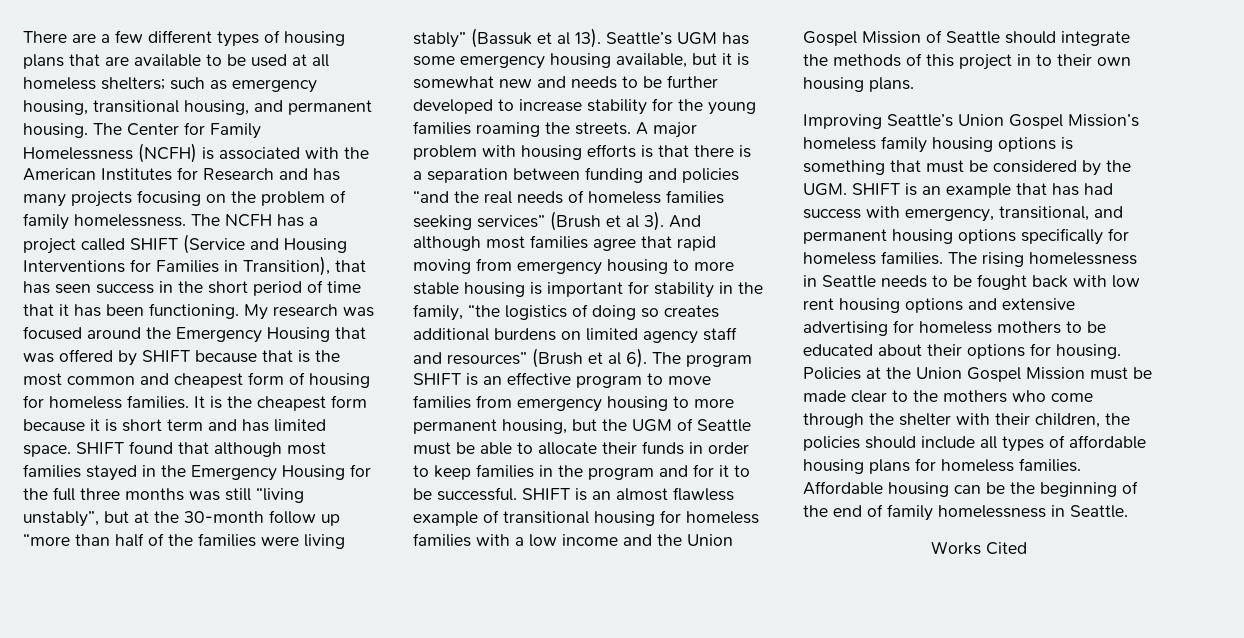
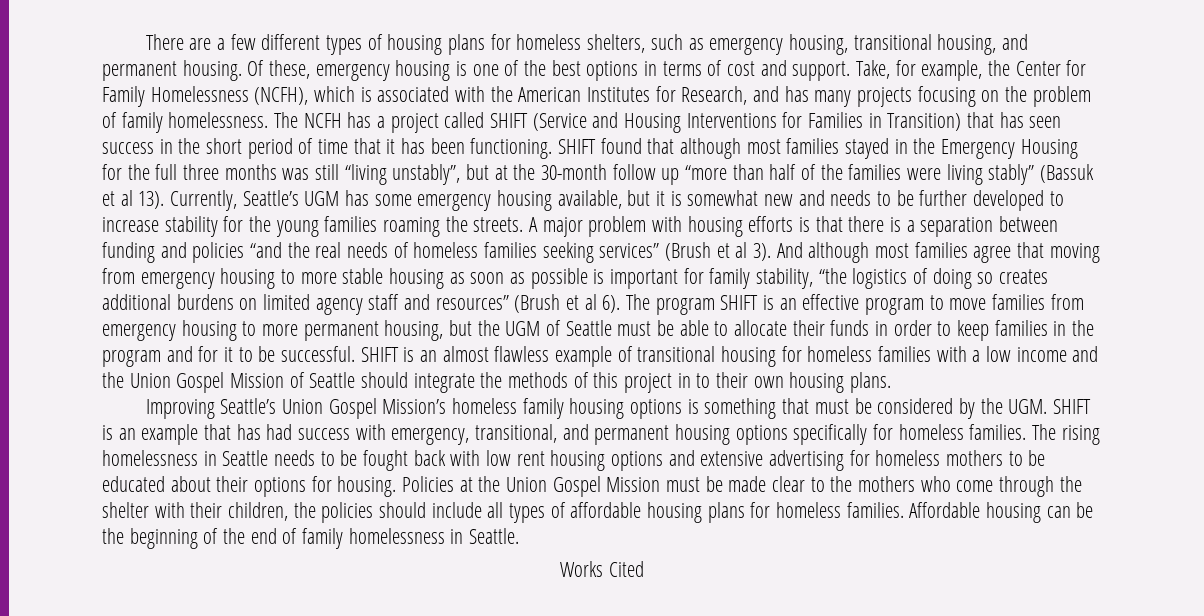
[69,54,329,67] [23,77,165,90] that are available to be used at all homeless shelters; -> [490,34,646,53] for homeless shelters,
[93,123,122,135] The -> [247,60,1011,81] Of these, emergency housing is one of the best options in terms of cost and support. Take, for example, the
[138,143,197,163] (NCFH) -> [254,86,356,105] (NCFH), which
[203,168,274,181] Research -> [681,86,748,105] Research,
[243,256,330,276] Transition), -> [887,113,962,131] Transition)
[244,304,374,320] [23,326,366,343] [23,349,340,366] [23,372,370,388] [23,395,367,411] [23,419,326,432] [23,445,71,457] My research was focused around the Emergency Housing that was offered by SHIFT because that is the most common and cheapest form of housing for homeless families. It is the cheapest form because it is short term and has limited space. -> (553, 148) none
(601, 38) none -> [170,190,238,211] Currently,
[677,236,716,251] rapid -> (1045, 250) none
[530,281,763,298] [413,304,463,321] is important for stability in the family, -> [449,268,814,289] as soon as possible is important for family stability,

